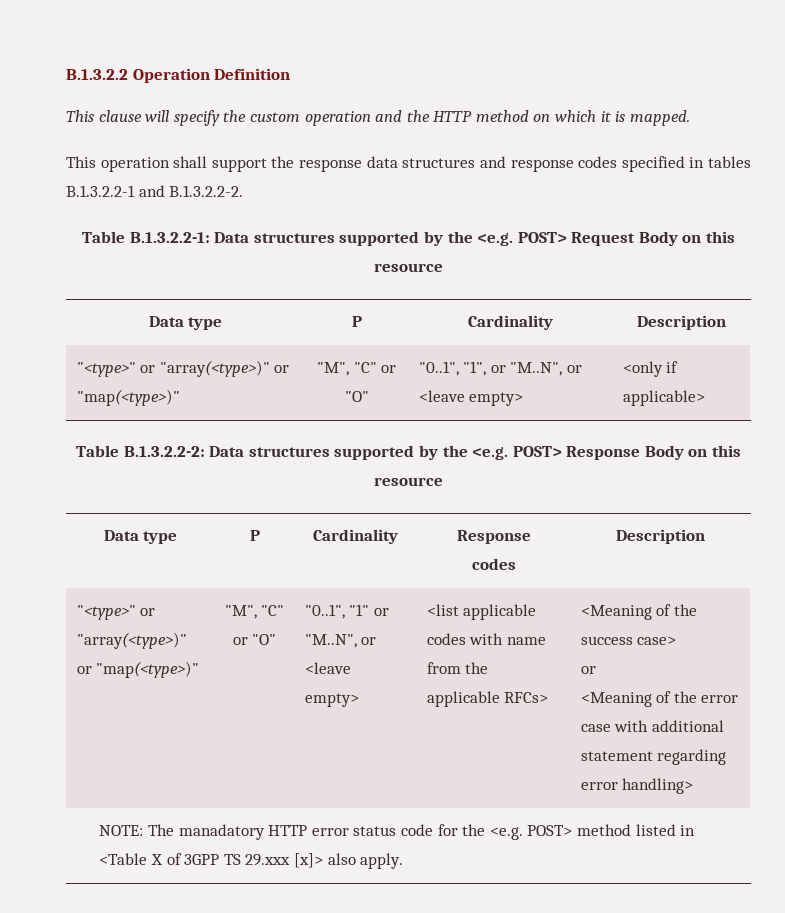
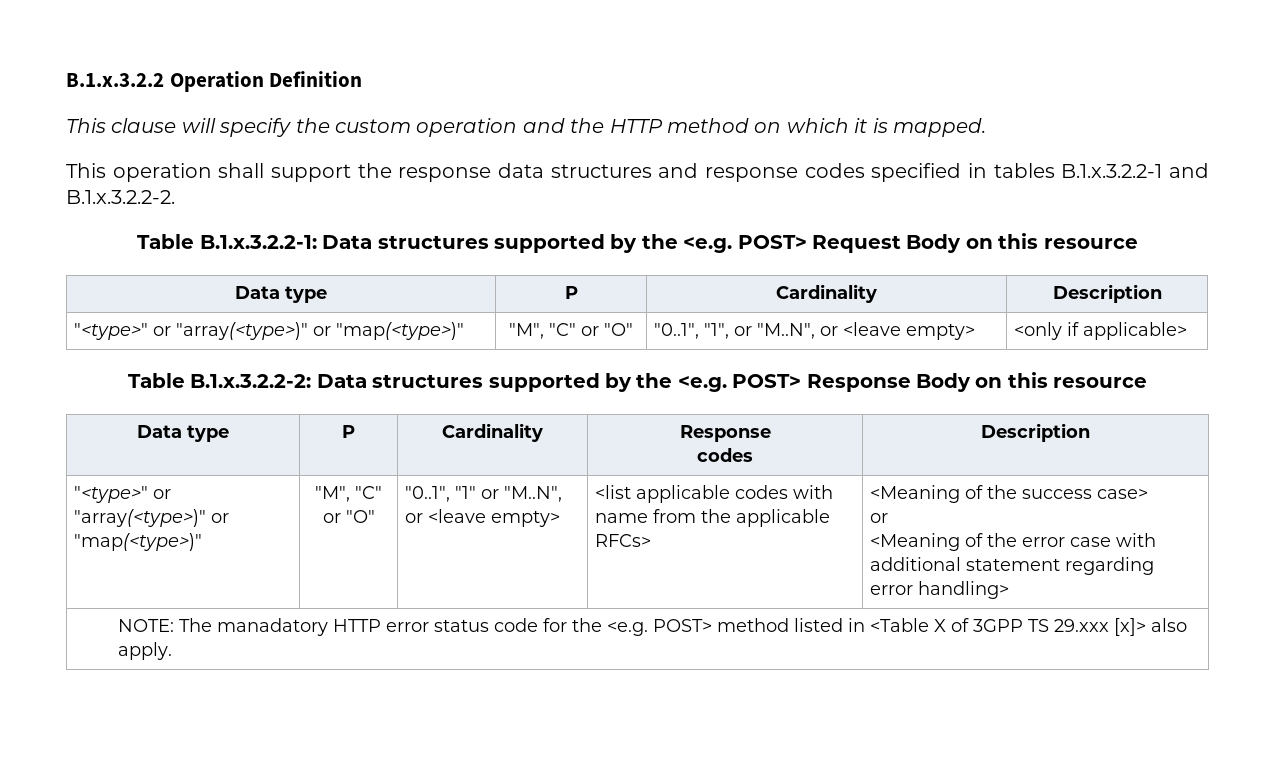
[66,69,128,80] B.1.3.2.2 -> [66,73,164,87] B.1.x.3.2.2
[66,185,244,197] [81,231,210,243] B.1.3.2.2-1 and B.1.3.2.2-2. // Table B.1.3.2.2-1: -> [1061,163,1209,178] [66,190,175,204] [137,234,317,249] B.1.x.3.2.2-1 and B.1.x.3.2.2-2. // Table B.1.x.3.2.2-1:
[123,446,205,457] B.1.3.2.2-2: -> [190,374,312,388] B.1.x.3.2.2-2:

